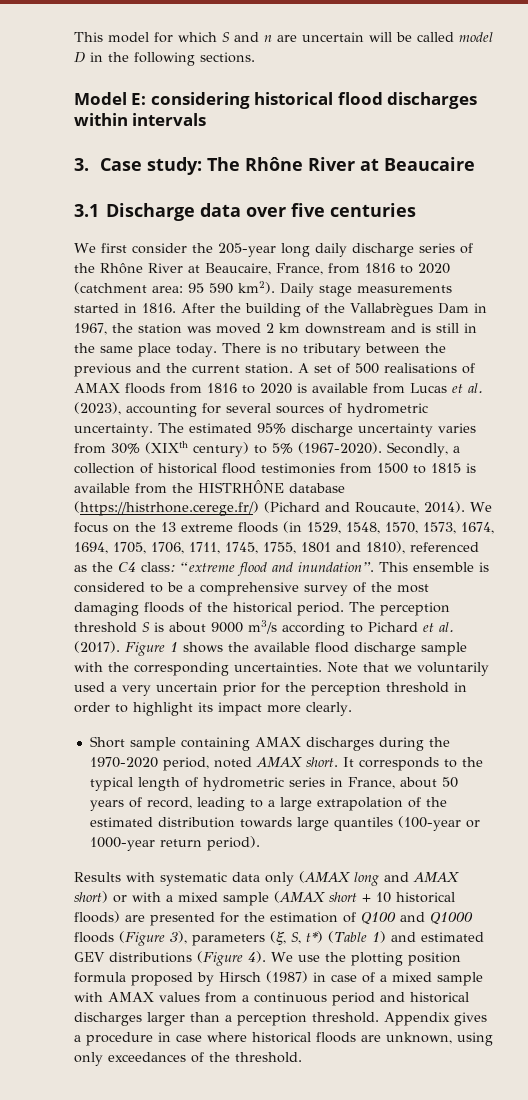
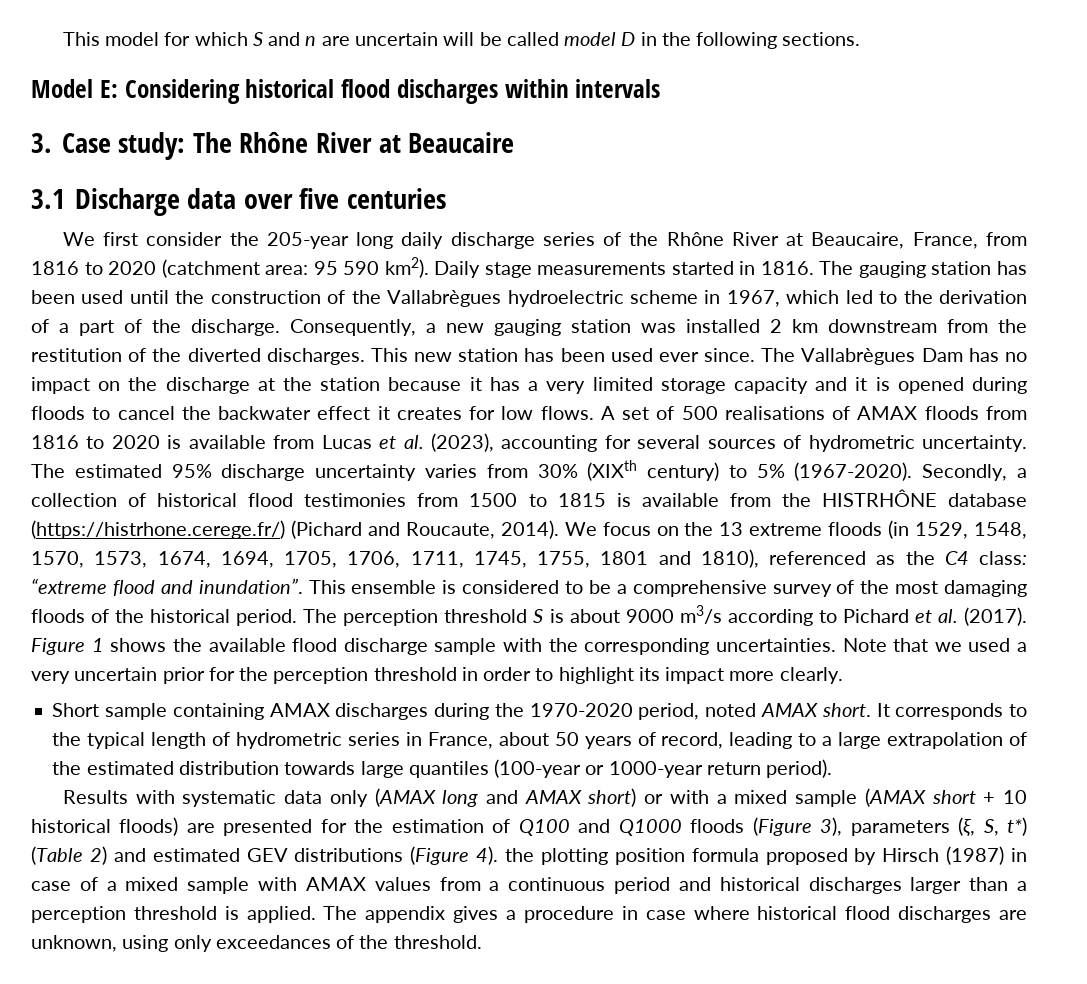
[150,92,250,109] considering -> [124,79,240,104] Considering
[181,303,487,317] [74,323,133,335] After the building of the Vallabrègues Dam in 1967, the -> [819,261,1027,278] [31,290,1027,307] [31,319,561,336] The gauging station has been used until the construction of the Vallabrègues hydroelectric scheme in 1967, which led to the derivation of a part of the discharge. Consequently, a new gauging
[216,323,261,334] moved -> [686,319,760,333] installed
[391,323,477,333] [74,343,446,357] [74,363,293,377] and is still in the same place today. There is no tributary between the previous and the current station. -> [947,319,1027,333] [31,348,1027,365] [31,377,1027,394] [31,406,594,420] from the restitution of the diverted discharges. This new station has been used ever since. The Vallabrègues Dam has no impact on the discharge at the station because it has a very limited storage capacity and it is opened during floods to cancel the backwater effect it creates for low flows.
[417,662,489,676] voluntarily -> (962, 647) none
[371,931,386,943] 1) -> [89,846,107,865] 2)
[271,952,320,962] We use -> (499, 855) none
[312,1012,450,1026] threshold. Appendix -> [133,906,446,923] threshold is applied. The appendix
[316,1032,356,1043] floods -> [845,906,992,923] flood discharges

